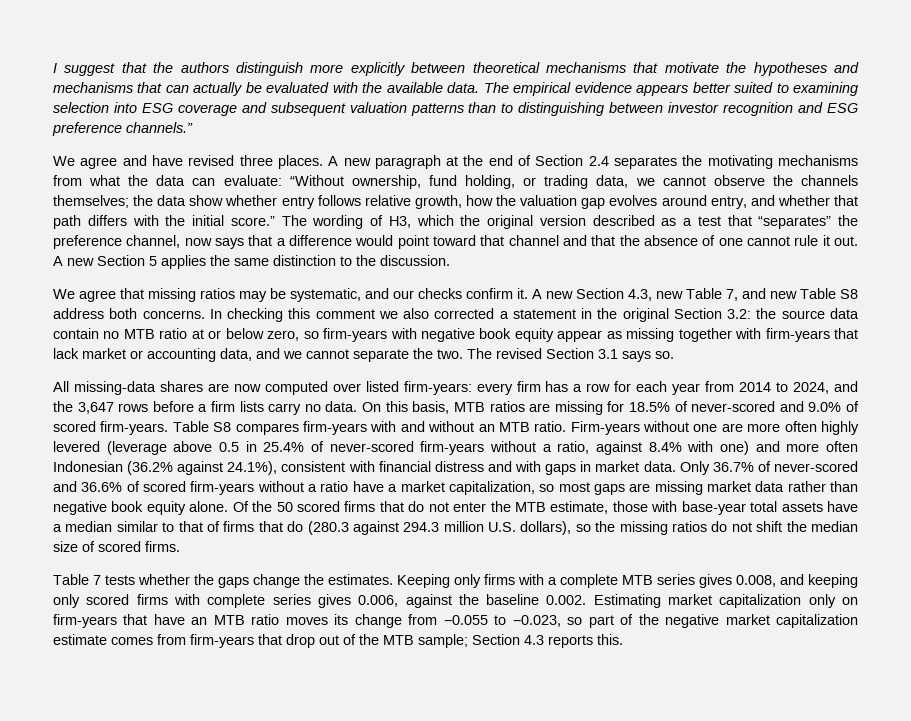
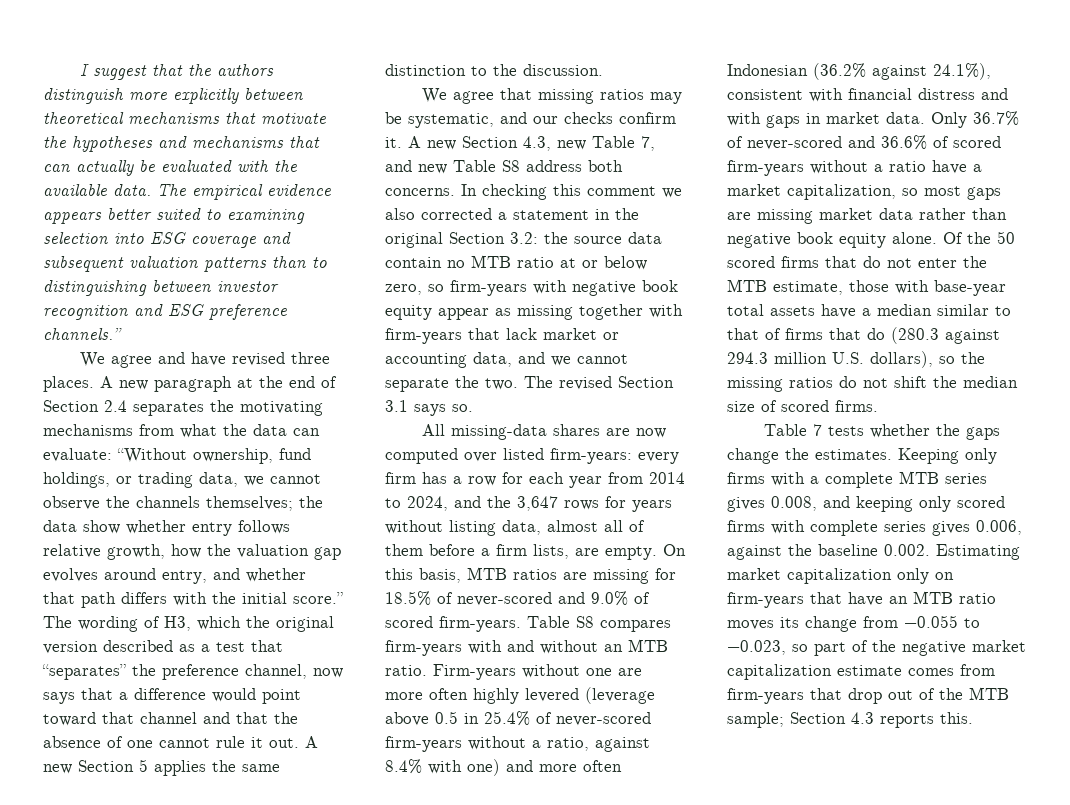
[465,175,516,189] holding, -> [43,472,110,488] holdings,
[152,401,358,415] before a firm lists carry no data. -> [605,496,672,512] [385,520,645,536] [385,544,657,560] for years without listing data, almost all of them before a firm lists, are empty.

